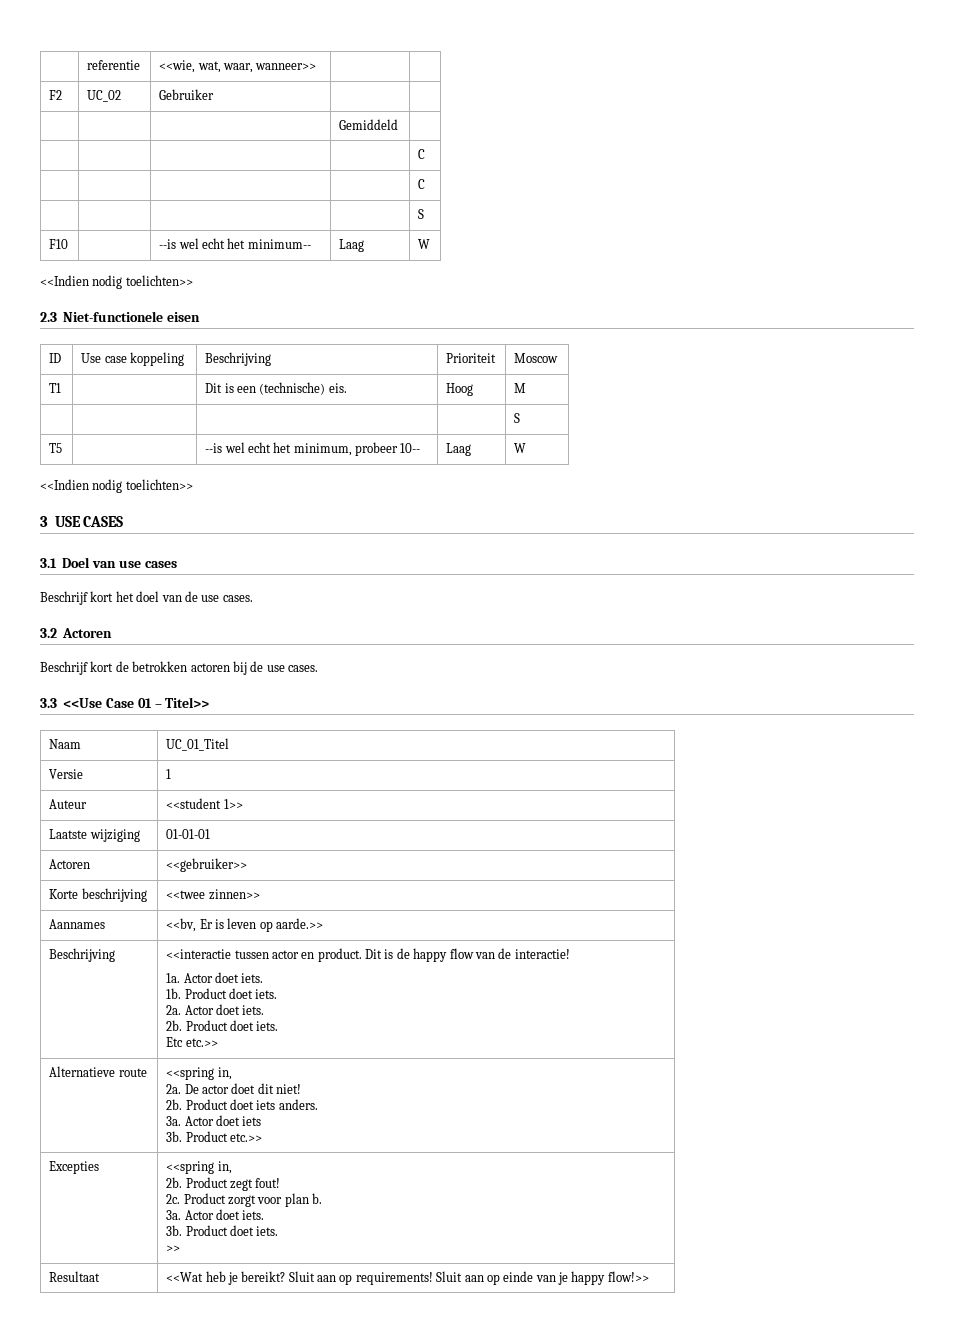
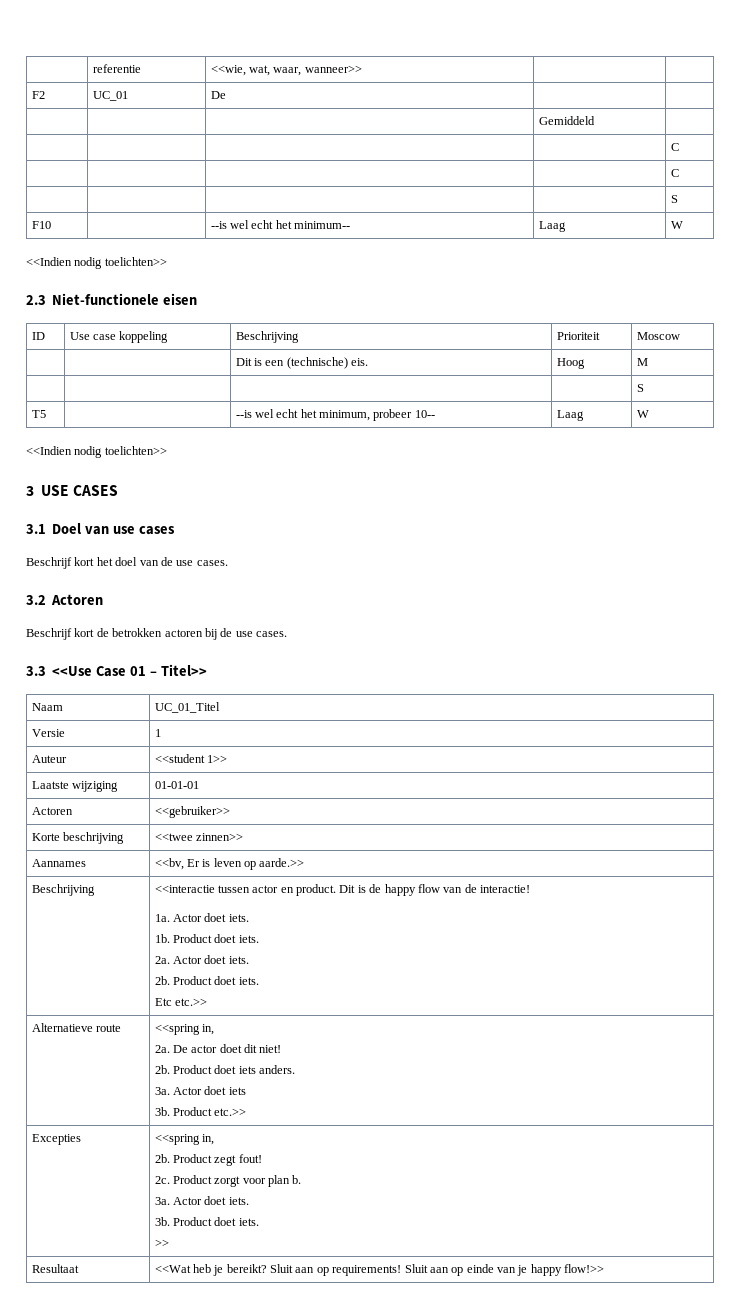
[87,90,122,102] [159,89,215,100] UC_02 | Gebruiker -> [92,91,128,101] [210,91,226,99] UC_01 | De
[49,383,62,393] T1 -> (680, 336) none

